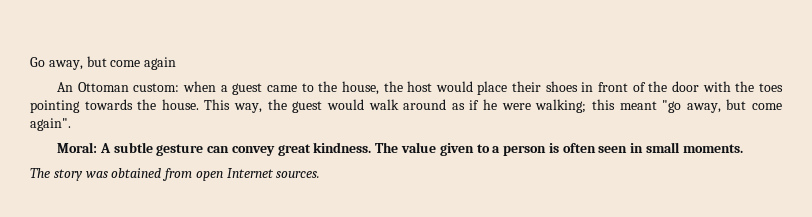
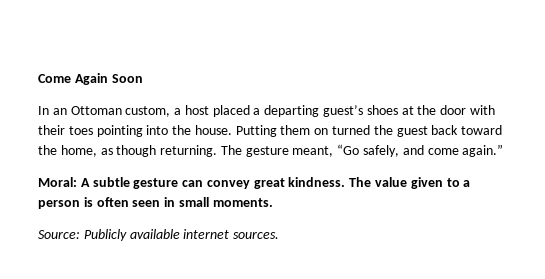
[30,56,177,70] [57,81,646,95] Go away, but come again // An Ottoman custom: when a guest came to the house, the host would place their shoes in front of -> [38,73,143,85] [38,105,414,117] Come Again Soon // In an Ottoman custom, a host placed a departing guest’s shoes at
[735,81,755,92] the -> [38,125,65,135] their
[84,99,133,110] towards -> [146,125,169,135] into
[204,99,782,113] [30,118,71,131] This way, the guest would walk around as if he were walking; this meant "go away, but come again". -> [235,125,503,137] [38,144,504,157] Putting them on turned the guest back toward the home, as though returning. The gesture meant, “Go safely, and come again.”
[30,168,274,181] The story was obtained from open Internet -> [38,229,230,241] Source: Publicly available internet

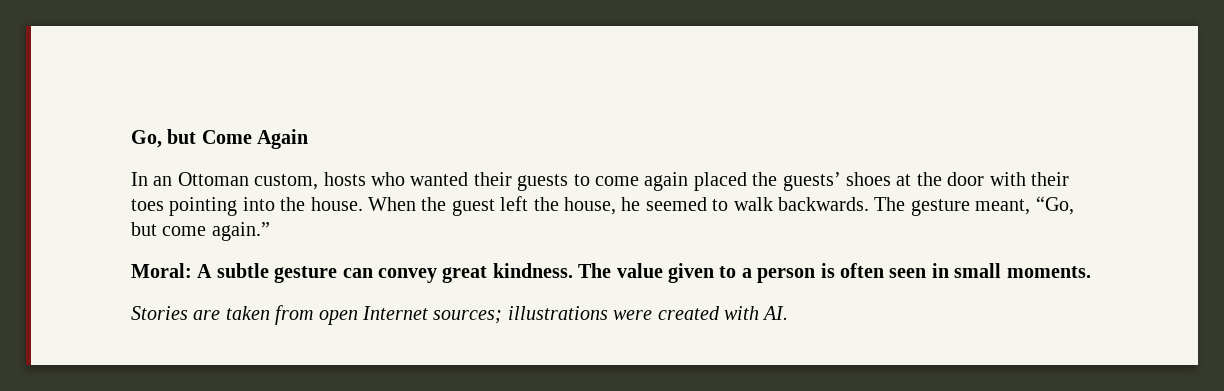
(38, 78) none -> [131,129,197,148] Go, but
[111,74,143,83] Soon -> (309, 139) none
[174,105,364,117] a host placed a departing guest’s -> [323,172,841,191] hosts who wanted their guests to come again placed the guests’
[235,125,503,137] [38,144,424,157] Putting them on turned the guest back toward the home, as though returning. The gesture meant, “Go safely, and -> [368,196,1074,216] [131,222,157,236] When the guest left the house, he seemed to walk backwards. The gesture meant, “Go, but
[38,229,280,241] Source: Publicly available internet sources. -> [131,305,789,325] Stories are taken from open Internet sources; illustrations were created with AI.

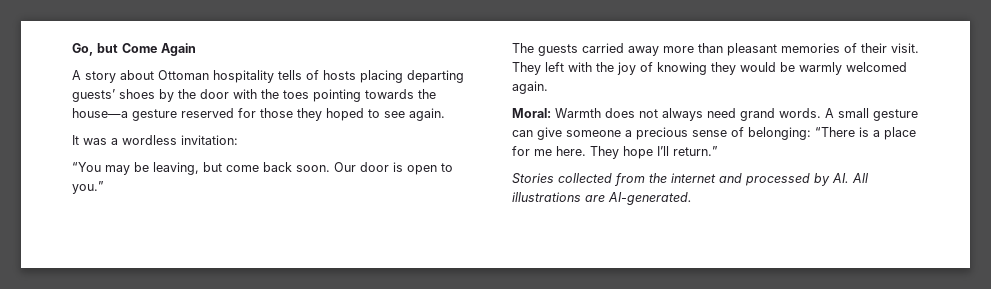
[131,172,778,191] In an Ottoman custom, hosts who wanted their guests to come again placed the -> [72,70,464,83] A story about Ottoman hospitality tells of hosts placing departing
[896,174,912,186] at -> [159,89,174,102] by
[1030,172,1069,186] their -> [261,89,279,99] the
[242,196,1074,216] [131,222,270,241] [131,263,1091,283] [131,305,789,325] into the house. When the guest left the house, he seemed to walk backwards. The gesture meant, “Go, but come again.” // Moral: A subtle gesture can convey great kindness. The value given to a person is often seen in small moments. // Stories are taken from open Internet sources; illustrations were created with AI. -> [365,89,436,99] [72,108,445,121] [72,135,238,145] [72,162,453,175] [72,181,104,194] [512,43,919,56] [512,62,907,75] [512,81,548,94] [512,108,918,121] [512,127,916,140] [512,146,718,159] [512,173,868,186] [512,192,692,205] towards the house—a gesture reserved for those they hoped to see again. // It was a wordless invitation: // “You may be leaving, but come back soon. Our door is open to you.” // The guests carried away more than pleasant memories of their visit. They left with the joy of knowing they would be warmly welcomed again. // Moral: Warmth does not always need grand words. A small gesture can give someone a precious sense of belonging: “There is a place for me here. They hope I’ll return.” // Stories collected from the internet and processed by AI. All illustrations are AI-generated.

